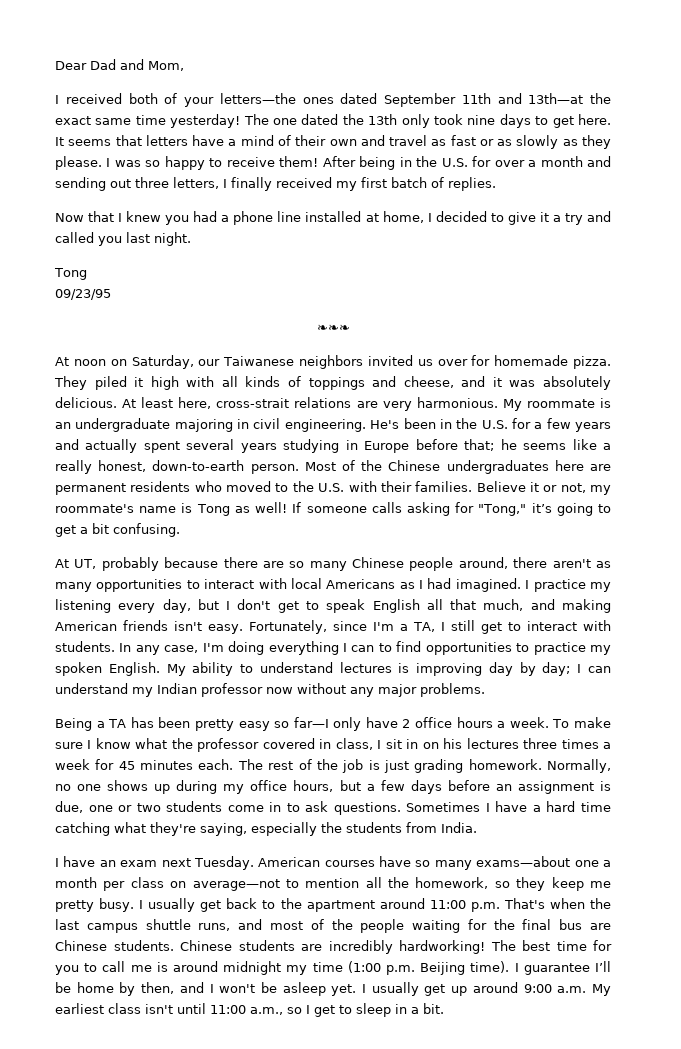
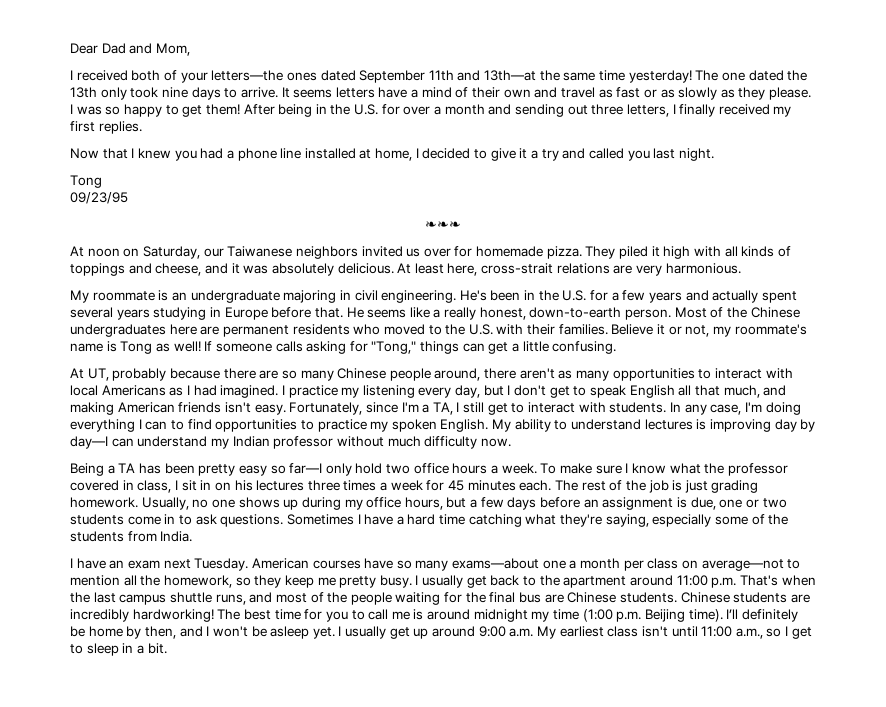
[55,116,91,125] exact -> (560, 75) none
[552,114,611,128] get here. -> [240,87,278,98] arrive.
[115,135,142,146] that -> (333, 93) none
[226,157,275,167] receive -> [182,105,203,117] get
[391,177,444,188] batch of -> (95, 126) none
(498, 402) none -> (741, 268) //
[464,439,517,451] that; he -> [314,307,364,318] that. He
[531,503,611,516] it’s going to -> [420,341,485,354] things can
[92,523,109,534] bit -> [522,341,549,352] little
[542,662,582,676] day; I -> [70,436,108,449] day—I
[266,683,485,697] now without any major problems. -> [336,436,511,449] without much difficulty now.
[365,717,411,728] have 2 -> [355,463,411,474] hold two
[546,759,611,773] Normally, -> [141,497,189,510] Usually,
(317, 829) none -> [714,514,765,525] some of
[514,961,611,975] I guarantee I’ll -> [726,609,798,622] I’ll definitely

